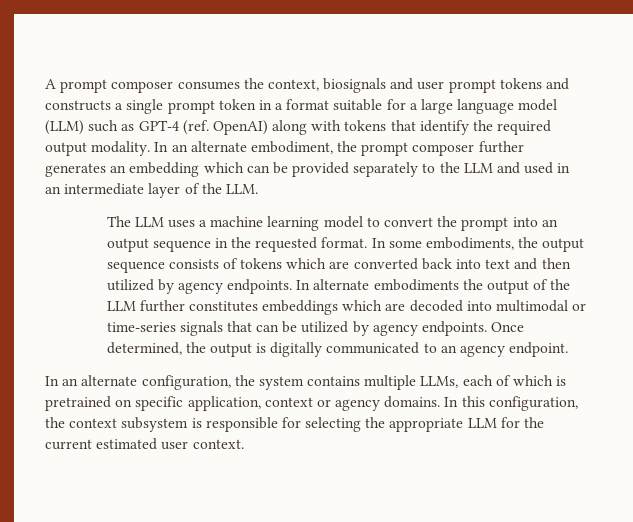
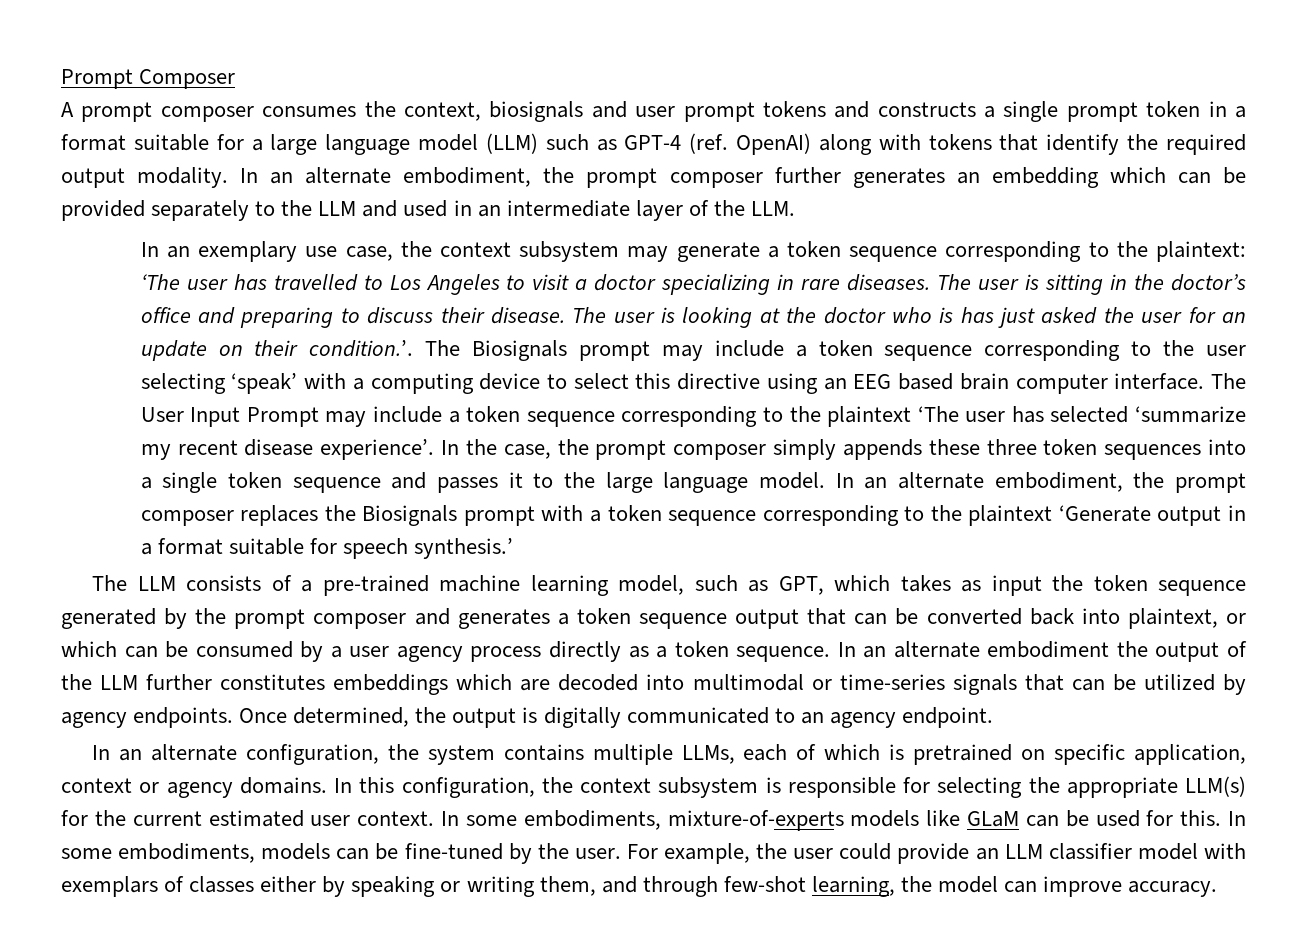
(45, 84) none -> [61,69,236,89] Prompt Composer //
[106,216,558,231] [106,237,585,252] [106,258,571,273] [106,279,459,294] The LLM uses a machine learning model to convert the prompt into an output sequence in the requested format. In some embodiments, the output sequence consists of tokens which are converted back into text and then utilized by agency endpoints. In alternate embodiments -> [140,241,1246,262] [140,274,1247,295] [140,307,1246,328] [140,340,1246,361] [140,373,1246,394] [140,406,1247,427] [140,439,1246,460] [140,472,1246,493] [140,505,1247,526] [140,538,514,559] [92,575,1246,596] [61,608,1246,629] [61,641,1110,662] In an exemplary use case, the context subsystem may generate a token sequence corresponding to the plaintext: ‘The user has travelled to Los Angeles to visit a doctor specializing in rare diseases. The user is sitting in the doctor’s office and preparing to discuss their disease. The user is looking at the doctor who is has just asked the user for an update on their condition.’. The Biosignals prompt may include a token sequence corresponding to the user selecting ‘speak’ with a computing device to select this directive using an EEG based brain computer interface. The User Input Prompt may include a token sequence corresponding to the plaintext ‘The user has selected ‘summarize my recent disease experience’. In the case, the prompt composer simply appends these three token sequences into a single token sequence and passes it to the large language model. In an alternate embodiment, the prompt composer replaces the Biosignals prompt with a token sequence corresponding to the plaintext ‘Generate output in a format suitable for speech synthesis.’ // The LLM consists of a pre-trained machine learning model, such as GPT, which takes as input the token sequence generated by the prompt composer and generates a token sequence output that can be converted back into plaintext, or which can be consumed by a user agency process directly as a token sequence. In an alternate embodiment
[467,418,497,428] LLM -> [1185,776,1246,797] LLM(s)
(244, 444) none -> [441,810,1246,831] [61,843,1247,864] [61,876,1218,897] In some embodiments, mixture-of-experts models like GLaM can be used for this. In some embodiments, models can be fine-tuned by the user. For example, the user could provide an LLM classifier model with exemplars of classes either by speaking or writing them, and through few-shot learning, the model can improve accuracy.

